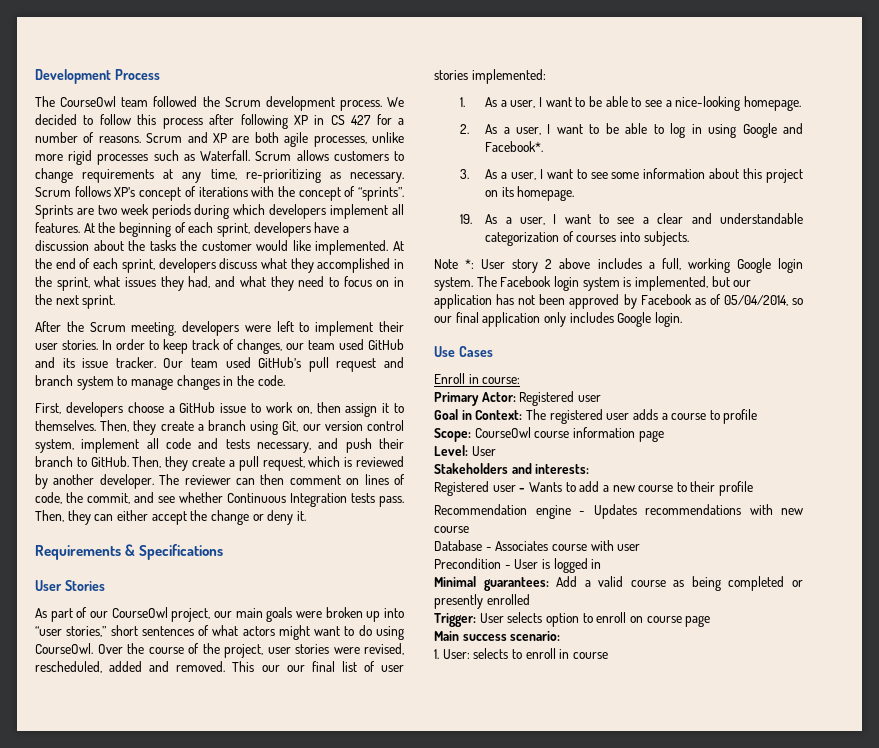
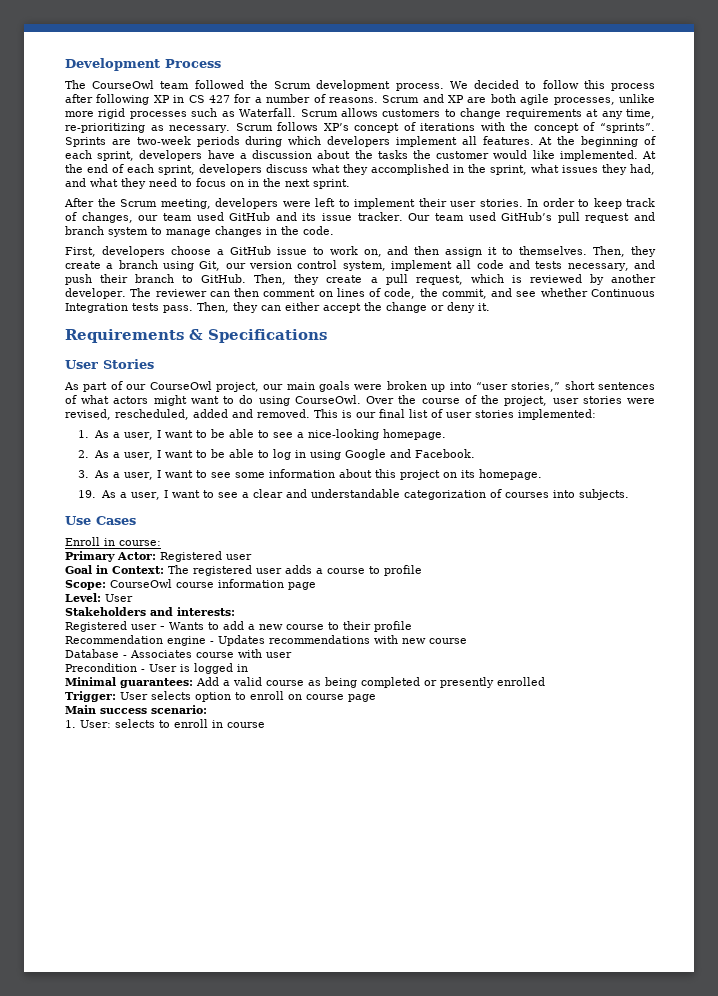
[97,204,149,215] two week -> [136,136,191,145] two-week
(312, 410) none -> [387,246,409,255] and
[261,665,280,672] our -> [342,410,352,418] is
[485,141,544,152] Facebook*. -> [414,449,475,458] Facebook.
[434,258,803,273] [434,276,752,291] [434,294,803,309] [434,312,682,327] // Note *: User story 2 above includes a full, working Google login system. The Facebook login system is implemented, but our application has not been approved by Facebook as of 05/04/2014, so our final application only includes Google login. -> (629, 494) none

